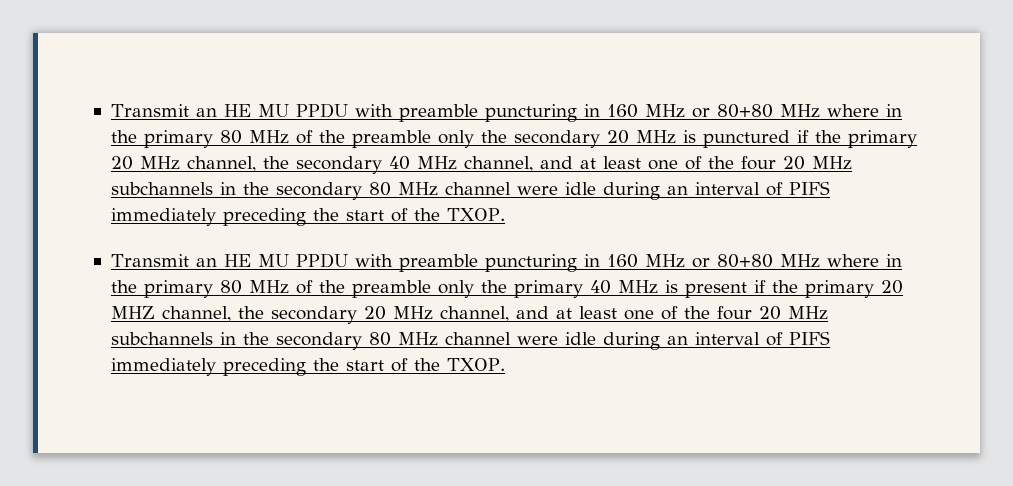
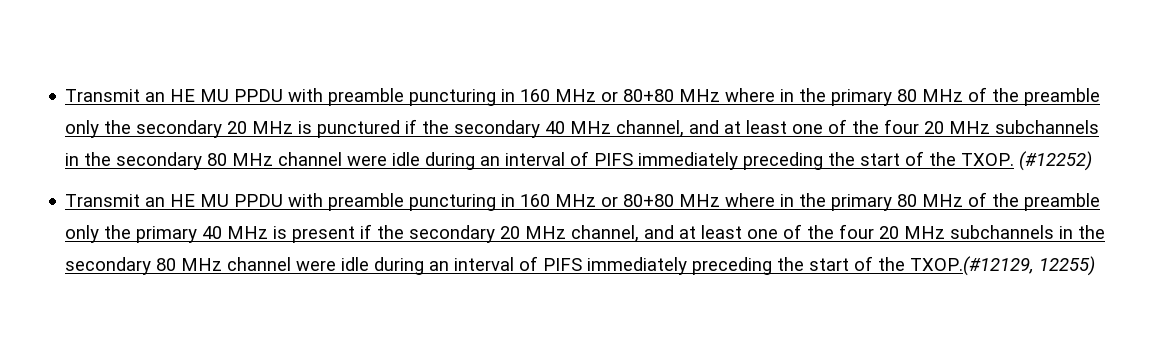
[847,130,917,148] [110,156,289,172] primary 20 MHz channel, the -> (450, 127) none
(505, 214) none -> [1019,151,1093,171] (#12252)
[804,280,903,298] [110,306,264,322] primary 20 MHZ channel, the -> (405, 232) none
[446,358,505,371] TXOP. -> [910,256,1096,276] TXOP.(#12129, 12255)

